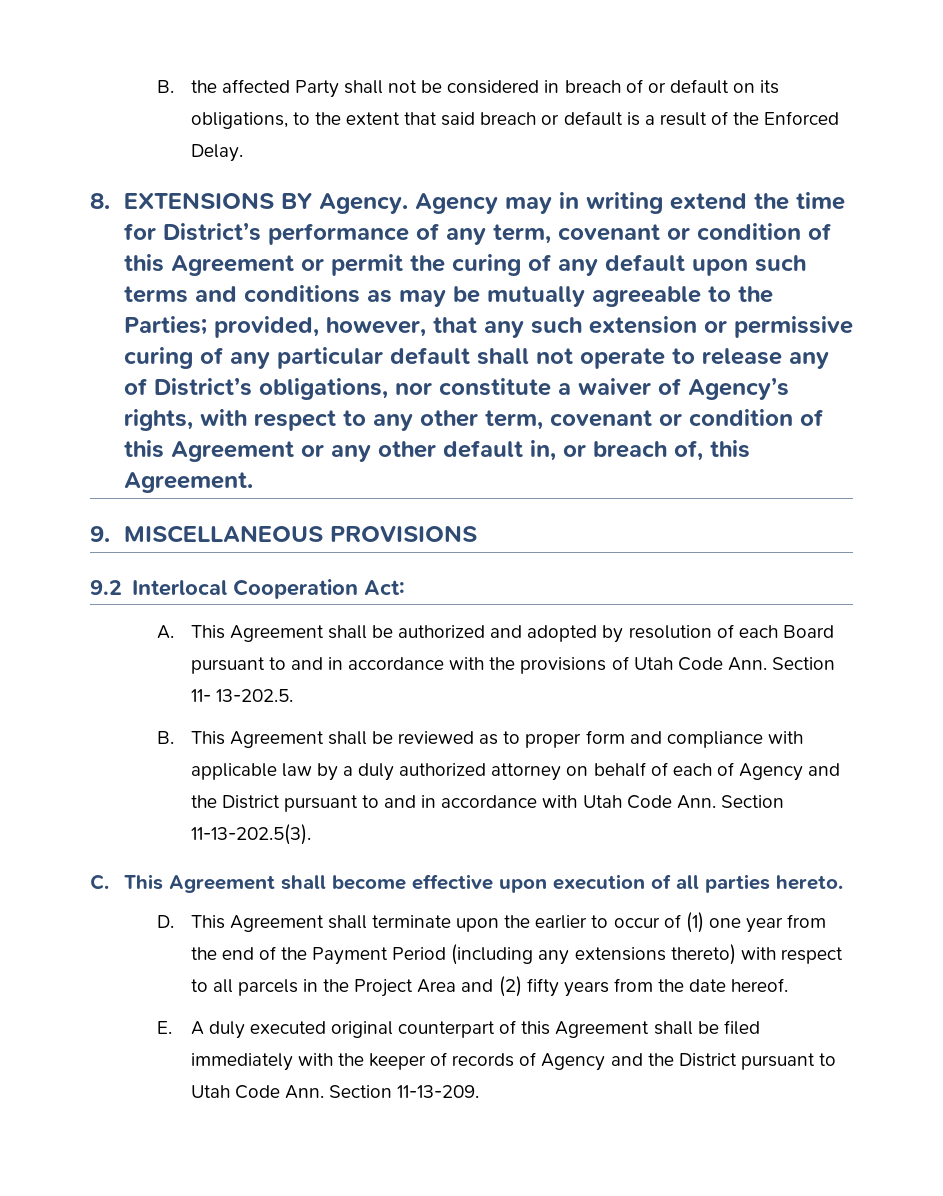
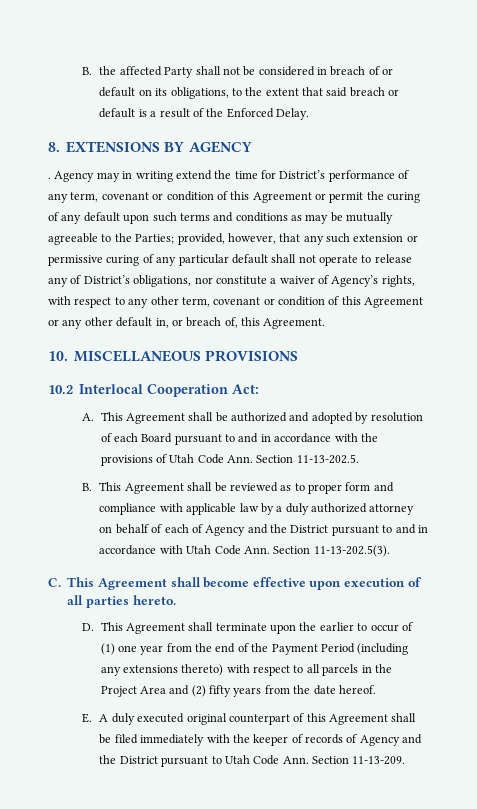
[318,193,408,214] Agency. -> [188,141,252,153] [48,177,51,179] AGENCY // .
[90,526,110,542] 9. -> [48,351,68,361] 10.
[90,580,122,595] 9.2 -> [48,385,73,394] 10.2
[190,689,293,702] 11- 13-202.5. -> [296,454,359,464] 11-13-202.5.

